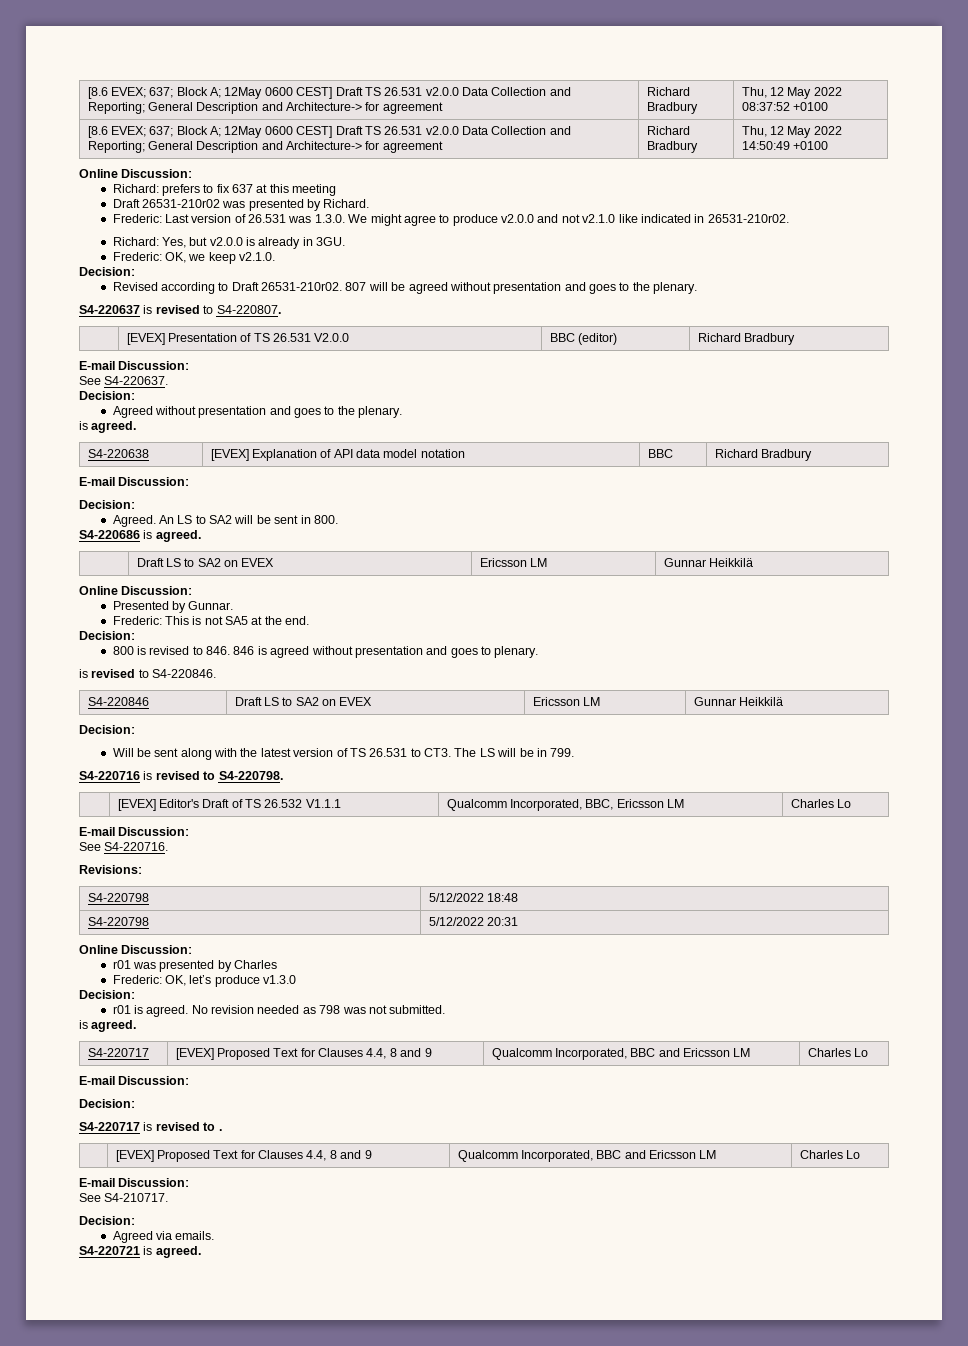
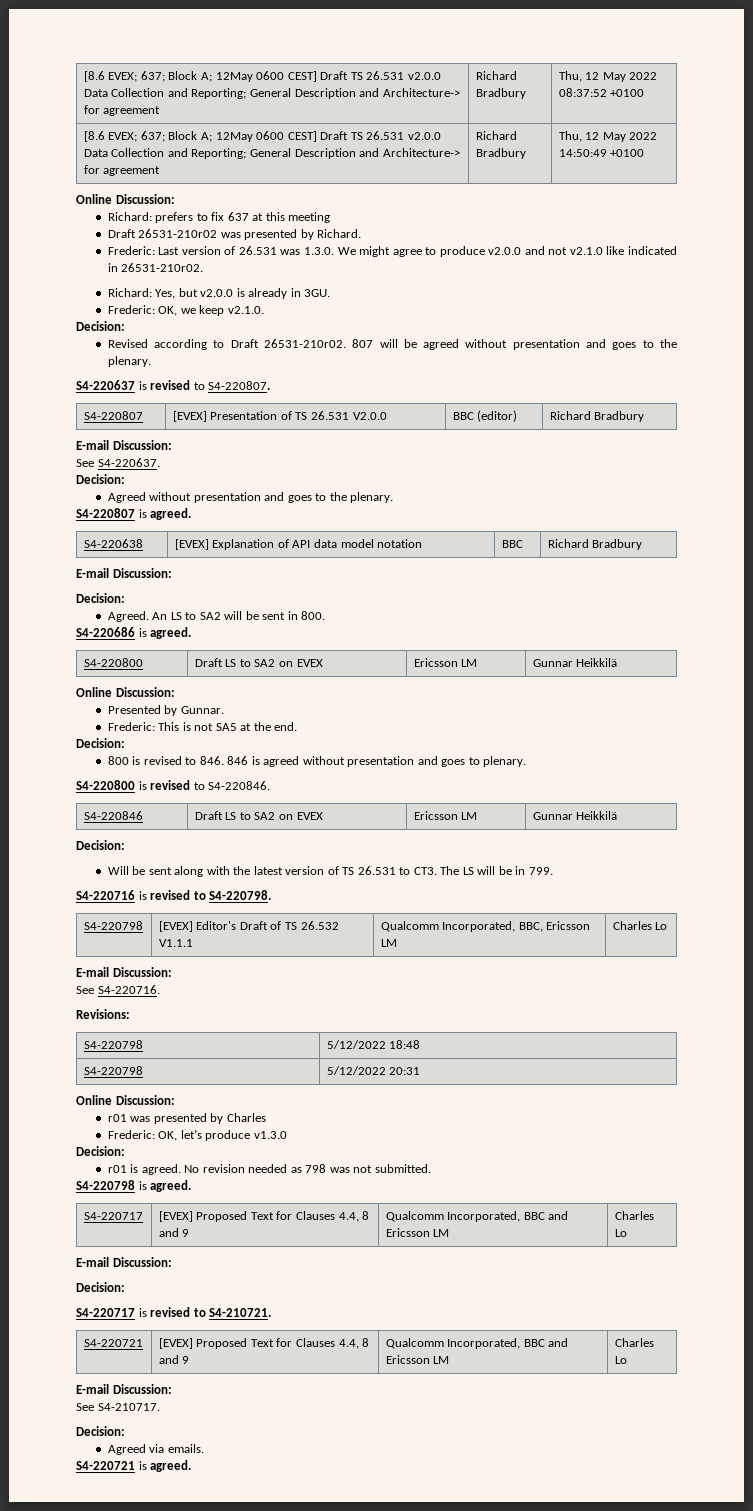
(281, 309) none -> [83,411,143,420] S4-220807
(403, 412) none -> [76,508,135,518] S4-220807
(201, 536) none -> [83,658,143,667] S4-220800
(539, 652) none -> [76,780,135,790] S4-220800
(283, 775) none -> [83,921,143,930] S4-220798
(446, 1009) none -> [76,1180,135,1190] S4-220798
[218,1129,222,1131] . // -> [209,1308,272,1317] [83,1339,143,1347] S4-210721. // S4-220721

